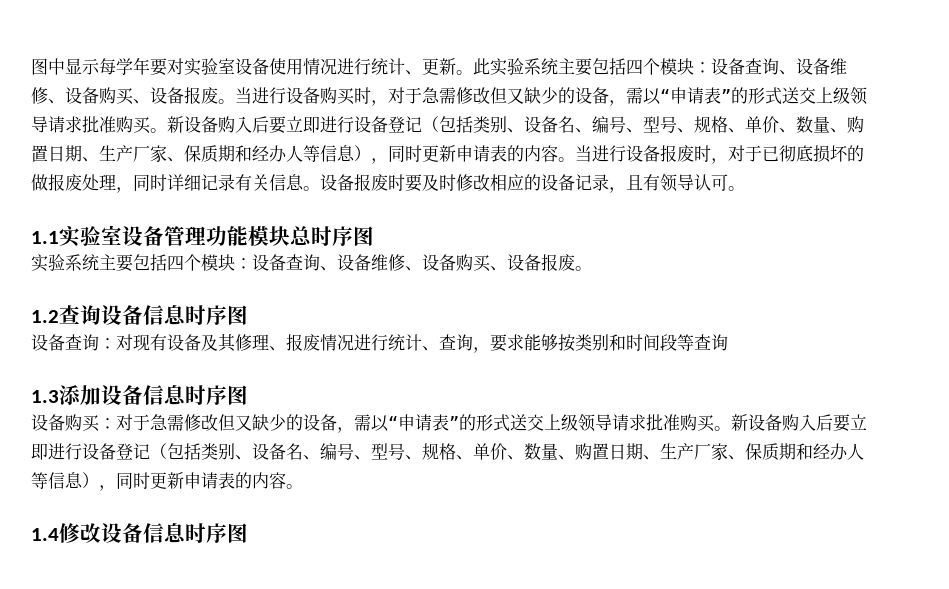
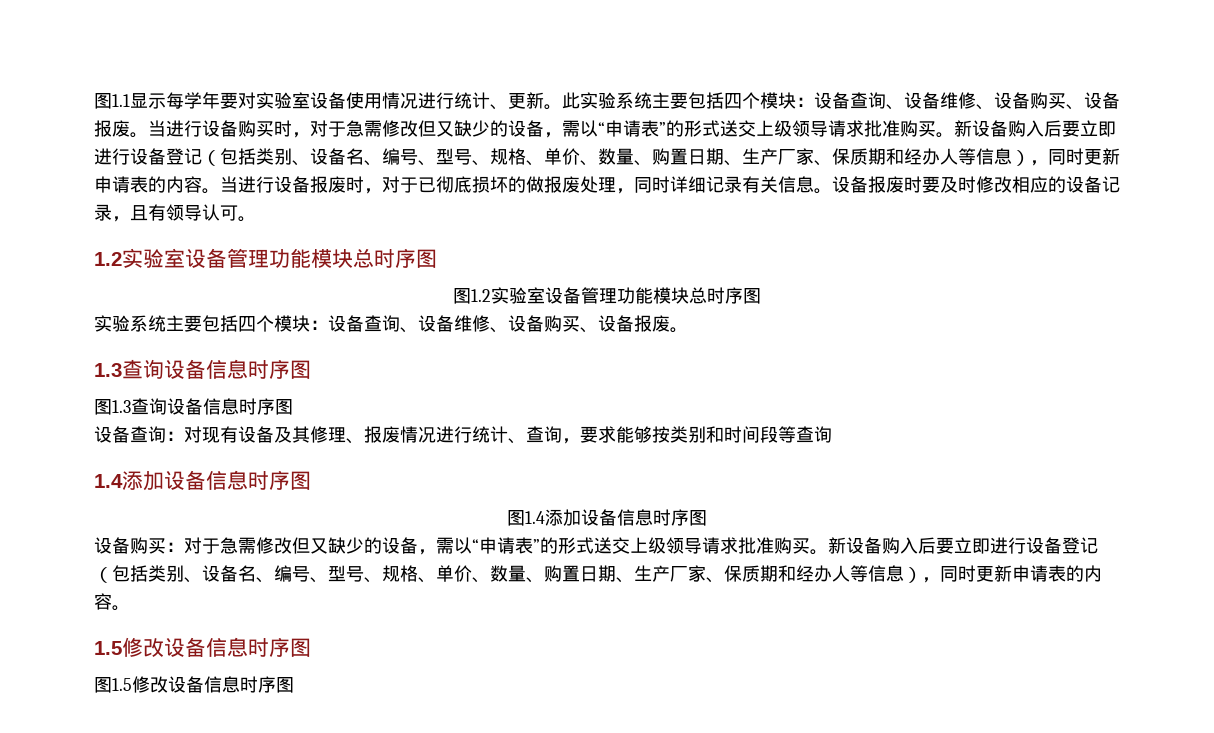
[31,58,65,75] 图中 -> [94,93,130,109] 图1.1
[31,231,59,244] 1.1 -> [94,248,437,268] [453,288,491,304] 1.2实验室设备管理功能模块总时序图 // 图1.2
[31,310,59,323] 1.2 -> [94,359,311,379] [94,399,131,415] 1.3查询设备信息时序图 // 图1.3
[31,390,59,403] 1.3 -> [94,470,311,491] [507,510,545,526] 1.4添加设备信息时序图 // 图1.4
[31,523,248,543] 1.4修改设备信息时序图 -> [94,637,311,657] [94,676,294,693] 1.5修改设备信息时序图 // 图1.5修改设备信息时序图

